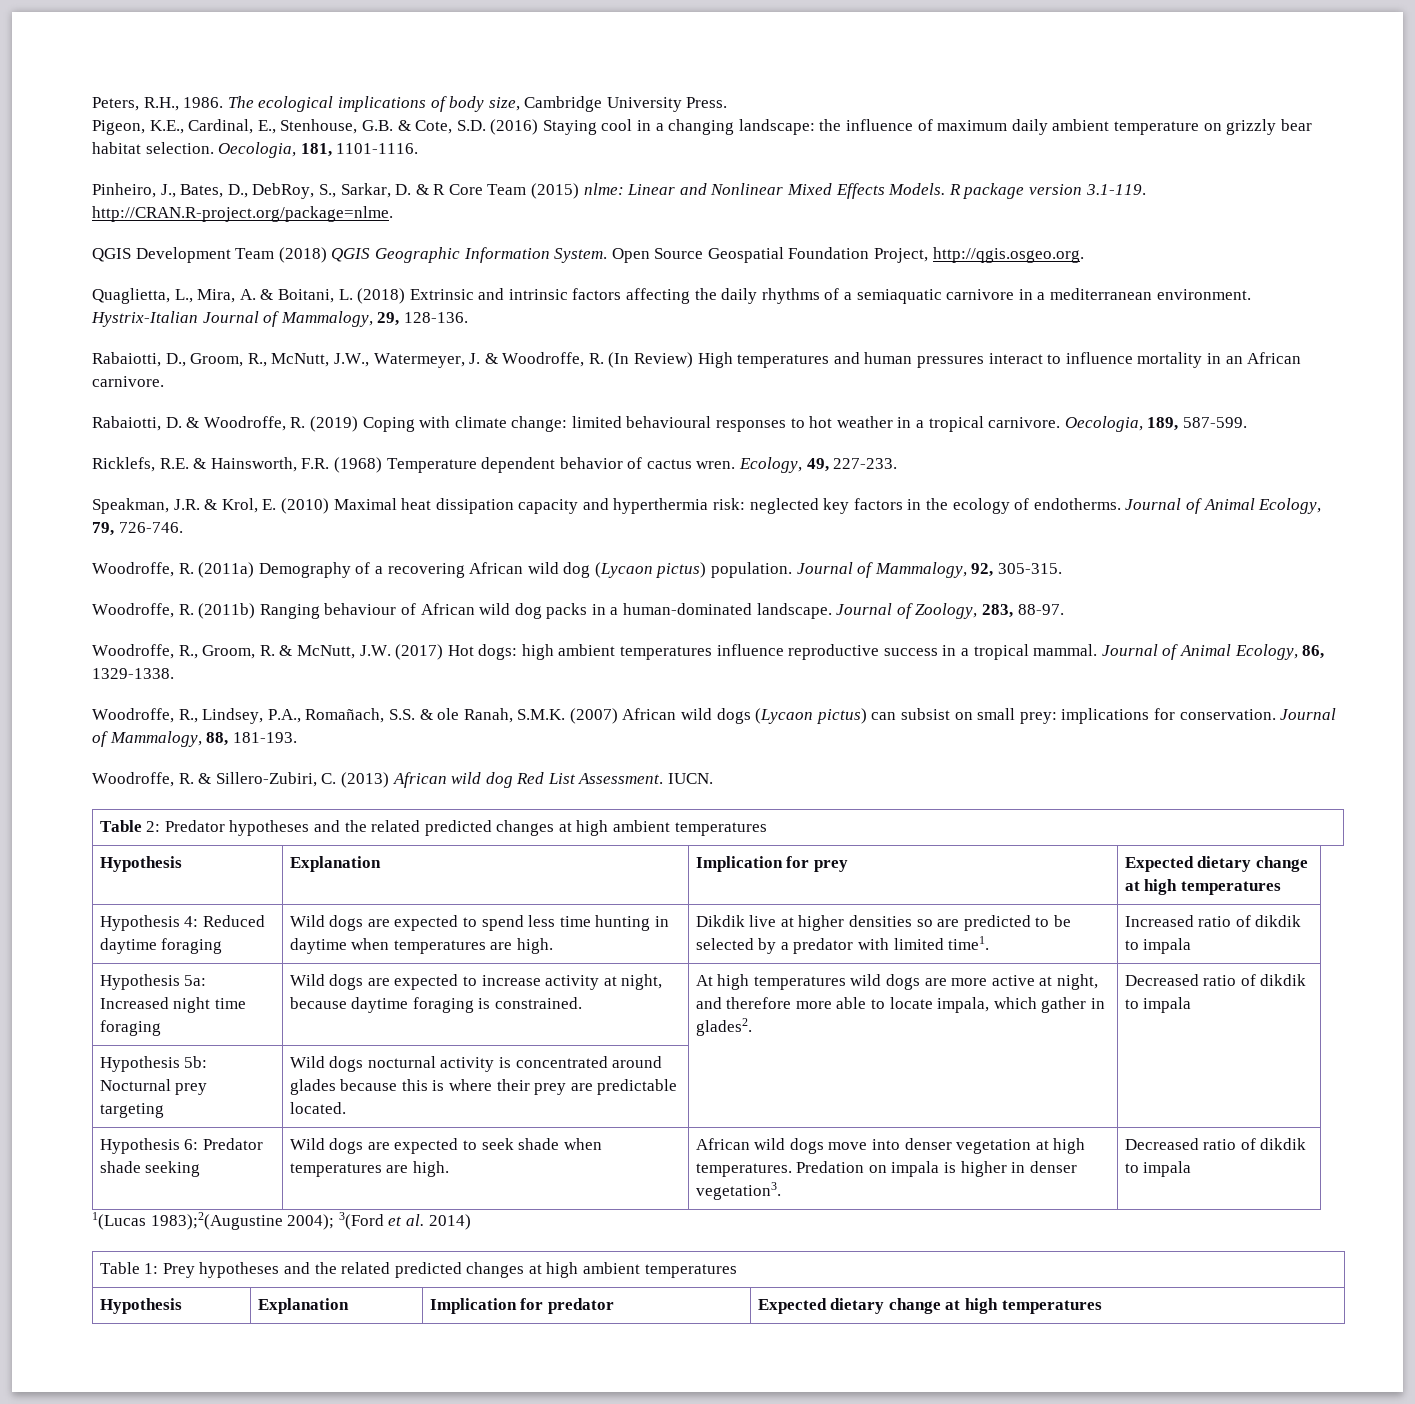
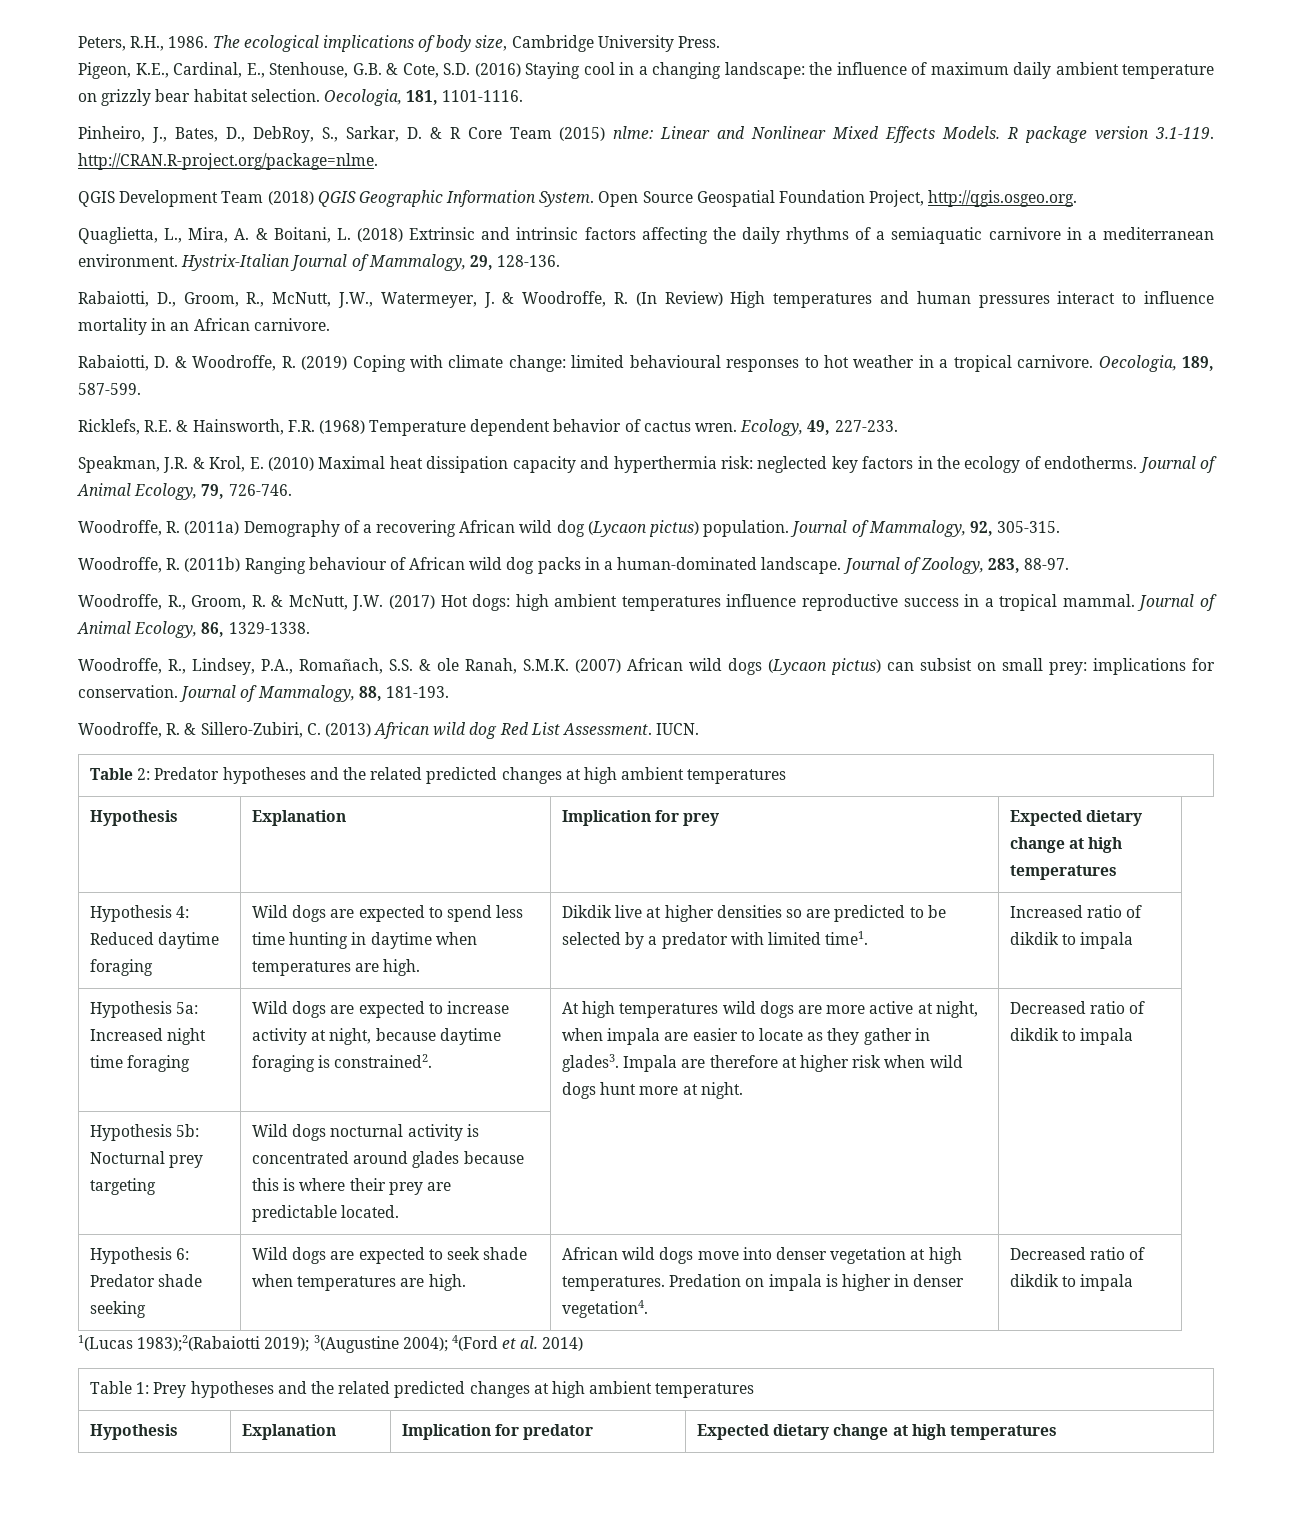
[494,997,582,1009] constrained. -> [334,1054,433,1068] constrained2.
[695,997,1105,1013] [695,1018,752,1036] and therefore more able to locate impala, which gather in glades2. -> [562,1028,930,1045] [562,1054,963,1072] [562,1082,743,1099] when impala are easier to locate as they gather in glades3. Impala are therefore at higher risk when wild dogs hunt more at night.
[695,1182,781,1200] vegetation3. -> [562,1300,649,1318] vegetation4.
[150,1212,384,1230] 1983);2(Augustine 2004); 3(Ford -> [137,1335,498,1353] 1983);2(Rabaiotti 2019); 3(Augustine 2004); 4(Ford

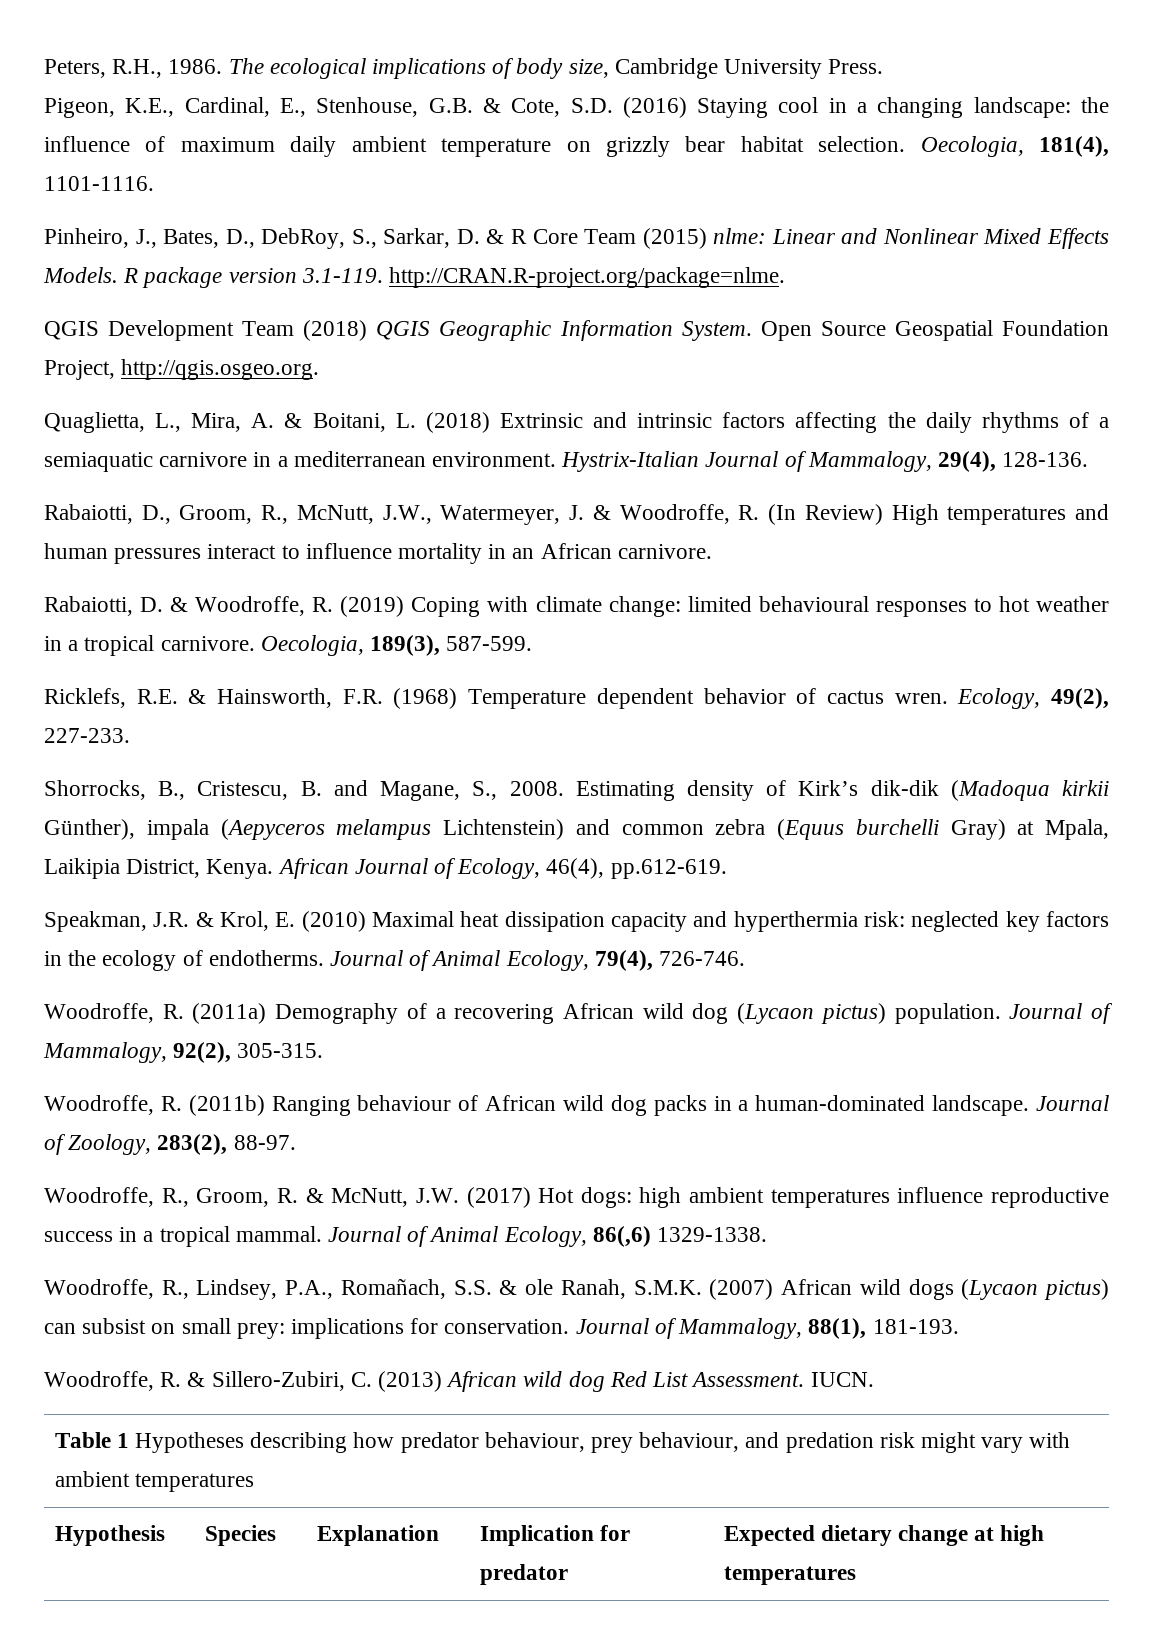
[406,90,439,105] 181, -> [1038,136,1109,157] 181(4),
[469,255,493,270] 29, -> [938,451,997,472] 29(4),
[1182,356,1215,371] 189, -> [370,635,441,656] 189(3),
[807,420,831,435] 49, -> [1051,688,1110,709] 49(2),
(898, 426) none -> [44,780,1109,801] [44,819,1109,840] [44,858,727,879] // Shorrocks, B., Cristescu, B. and Magane, S., 2008. Estimating density of Kirk’s dik‐dik (Madoqua kirkii Günther), impala (Aepyceros melampus Lichtenstein) and common zebra (Equus burchelli Gray) at Mpala, Laikipia District, Kenya. African Journal of Ecology, 46(4), pp.612-619.
[201,484,225,499] 79, -> [594,950,653,971] 79(4),
[969,521,993,536] 92, -> [173,1042,232,1063] 92(2),
[988,558,1021,573] 283, -> [157,1134,228,1155] 283(2),
[201,622,225,637] 86, -> [592,1226,651,1247] 86(,6)
[358,686,382,701] 88, -> [808,1318,867,1339] 88(1),
[137,767,787,784] [90,810,179,826] [252,810,347,826] [562,810,720,826] [1010,810,1143,826] [1010,837,1123,853] [1010,865,1118,880] [90,905,190,922] [90,932,220,949] [90,959,154,976] [252,905,524,922] [252,932,477,949] [252,959,421,976] [562,905,946,922] [562,931,869,949] [1010,905,1143,918] [1010,932,1134,949] [90,1001,199,1018] [90,1028,207,1045] [90,1055,191,1072] [252,1001,509,1018] [252,1028,501,1045] [252,1054,433,1072] [562,1001,978,1018] [562,1028,930,1045] [562,1054,963,1072] [562,1082,743,1099] [1010,1001,1146,1014] [1010,1028,1134,1045] [90,1124,200,1141] [90,1151,204,1168] [90,1178,157,1195] [252,1124,479,1141] [252,1151,524,1168] [252,1178,451,1195] [252,1205,400,1222] [90,1247,190,1264] [90,1274,203,1287] [90,1301,147,1318] [252,1247,528,1264] [252,1274,466,1291] [562,1247,962,1264] [562,1274,965,1291] [562,1300,649,1318] [1010,1247,1146,1260] [1010,1274,1134,1291] [78,1335,584,1353] [90,1381,755,1398] [90,1424,179,1440] 2: Predator hypotheses and the related predicted changes at high ambient temperatures // Hypothesis | Explanation | Implication for prey | Expected dietary change at high temperatures // Hypothesis 4: Reduced daytime foraging | Wild dogs are expected to spend less time hunting in daytime when temperatures are high. | Dikdik live at higher densities so are predicted to be selected by a predator with limited time1. | Increased ratio of dikdik to impala // Hypothesis 5a: Increased night time foraging | Wild dogs are expected to increase activity at night, because daytime foraging is constrained2. | At high temperatures wild dogs are more active at night, when impala are easier to locate as they gather in glades3. Impala are therefore at higher risk when wild dogs hunt more at night. | Decreased ratio of dikdik to impala // Hypothesis 5b: Nocturnal prey targeting | Wild dogs nocturnal activity is concentrated around glades because this is where their prey are predictable located. | | // Hypothesis 6: Predator shade seeking | Wild dogs are expected to seek shade when temperatures are high. | African wild dogs move into denser vegetation at high temperatures. Predation on impala is higher in denser vegetation4. | Decreased ratio of dikdik to impala // 1(Lucas 1983);2(Rabaiotti 2019); 3(Augustine 2004); 4(Ford et al. 2014) // Table 1: Prey hypotheses and the related predicted changes at high ambient temperatures // Hypothesis -> [116,1432,1071,1453] [54,1471,254,1492] [54,1525,165,1546] [204,1525,276,1546] 1 Hypotheses describing how predator behaviour, prey behaviour, and predation risk might vary with ambient temperatures // Hypothesis | Species

